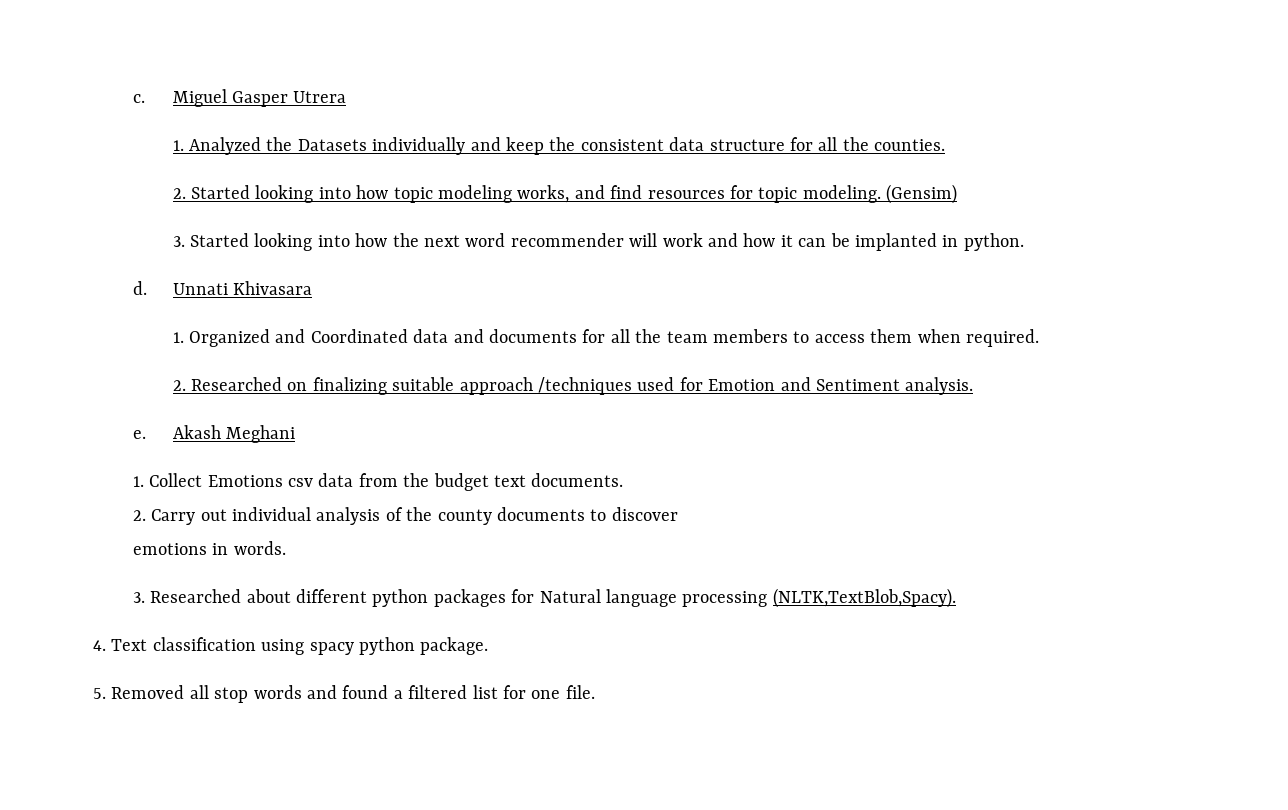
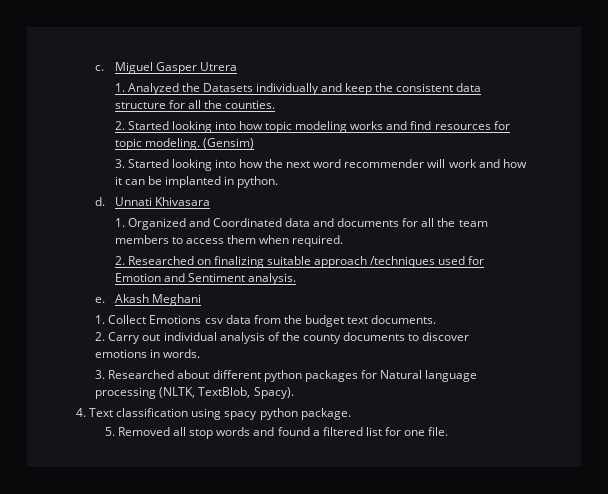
[517,185,570,203] works, -> [350,121,384,130] works
[772,588,956,608] (NLTK,TextBlob,Spacy). -> [159,387,294,399] (NLTK, TextBlob, Spacy).

